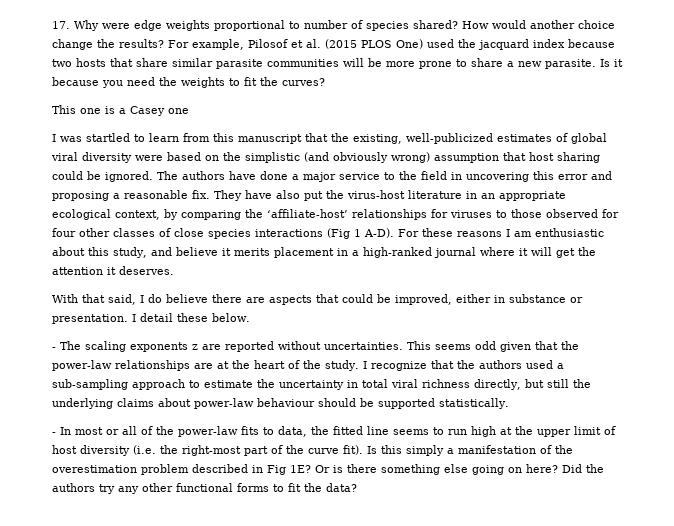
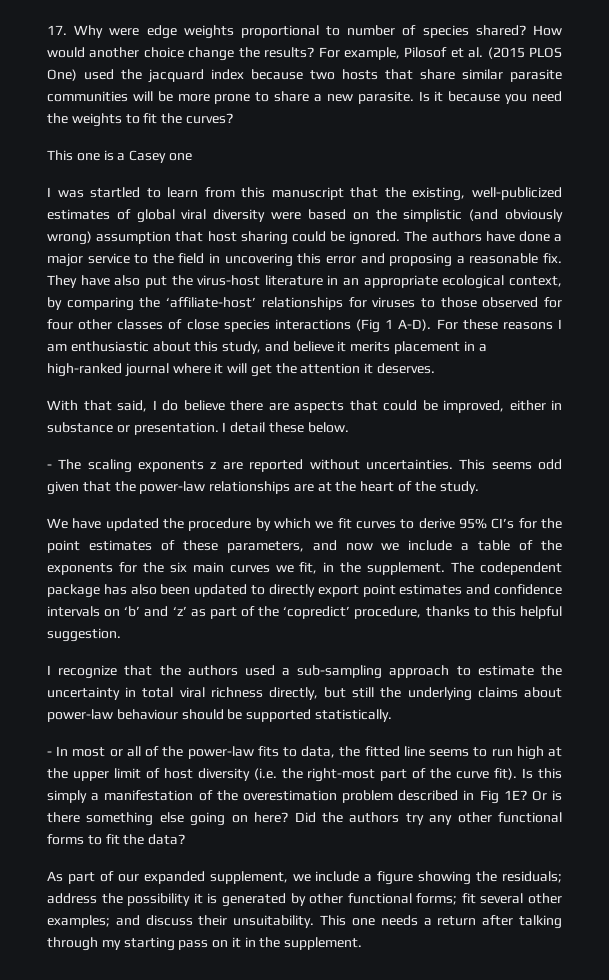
(359, 365) none -> [47,518,562,531] [47,540,563,553] [47,562,562,575] [47,584,562,598] [47,606,562,619] [47,628,121,642] // We have updated the procedure by which we fit curves to derive 95% CI’s for the point estimates of these parameters, and now we include a table of the exponents for the six main curves we fit, in the supplement. The codependent package has also been updated to directly export point estimates and confidence intervals on ‘b’ and ‘z’ as part of the ‘copredict’ procedure, thanks to this helpful suggestion. //
(357, 487) none -> [47,871,563,885] [47,893,562,907] [47,915,562,929] [47,937,363,951] // As part of our expanded supplement, we include a figure showing the residuals; address the possibility it is generated by other functional forms; fit several other examples; and discuss their unsuitability. This one needs a return after talking through my starting pass on it in the supplement.

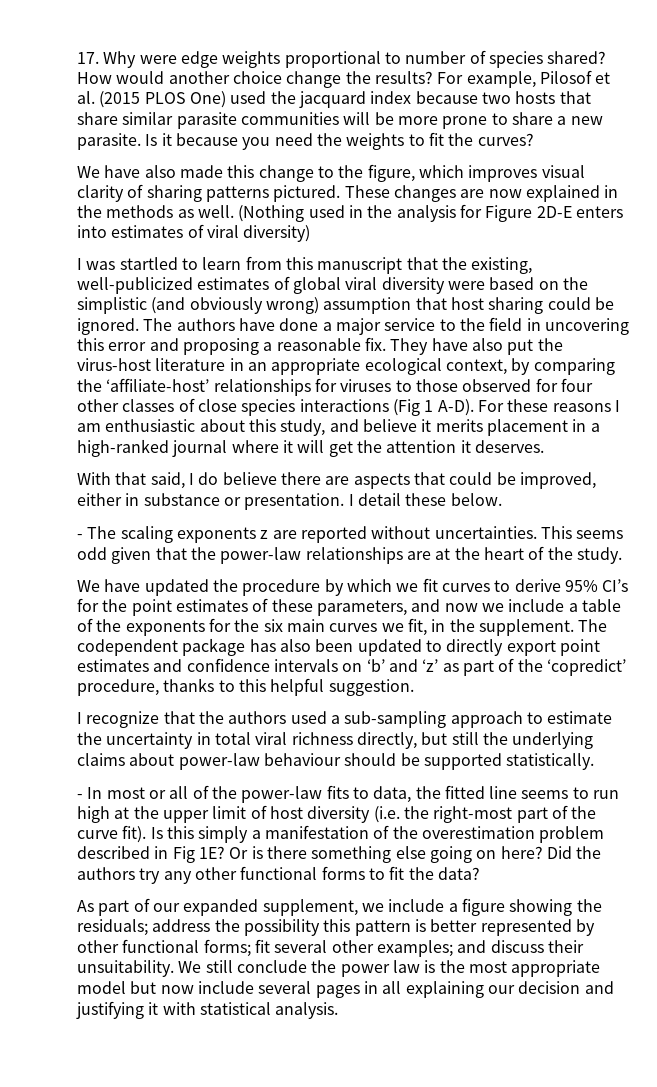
[47,150,192,163] This one is a Casey one -> [77,164,585,182] [77,184,619,202] [77,204,623,222] [77,224,311,242] We have also made this change to the figure, which improves visual clarity of sharing patterns pictured. These changes are now explained in the methods as well. (Nothing used in the analysis for Figure 2D-E enters into estimates of viral diversity)
[193,893,286,907] it is generated -> [323,919,572,936] this pattern is better represented
[320,915,562,929] [47,937,363,951] This one needs a return after talking through my starting pass on it in the supplement. -> [178,960,601,977] [77,981,614,998] [76,1001,339,1019] We still conclude the power law is the most appropriate model but now include several pages in all explaining our decision and justifying it with statistical analysis.

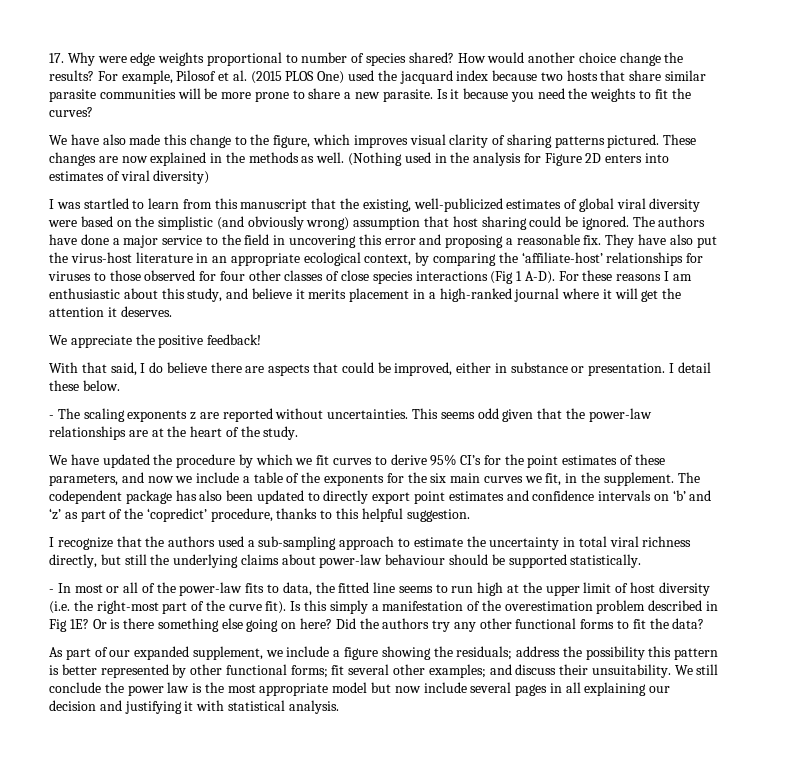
[536,206,572,218] 2D-E -> [585,153,602,163] 2D
(544, 446) none -> [49,334,262,348] // We appreciate the positive feedback!

